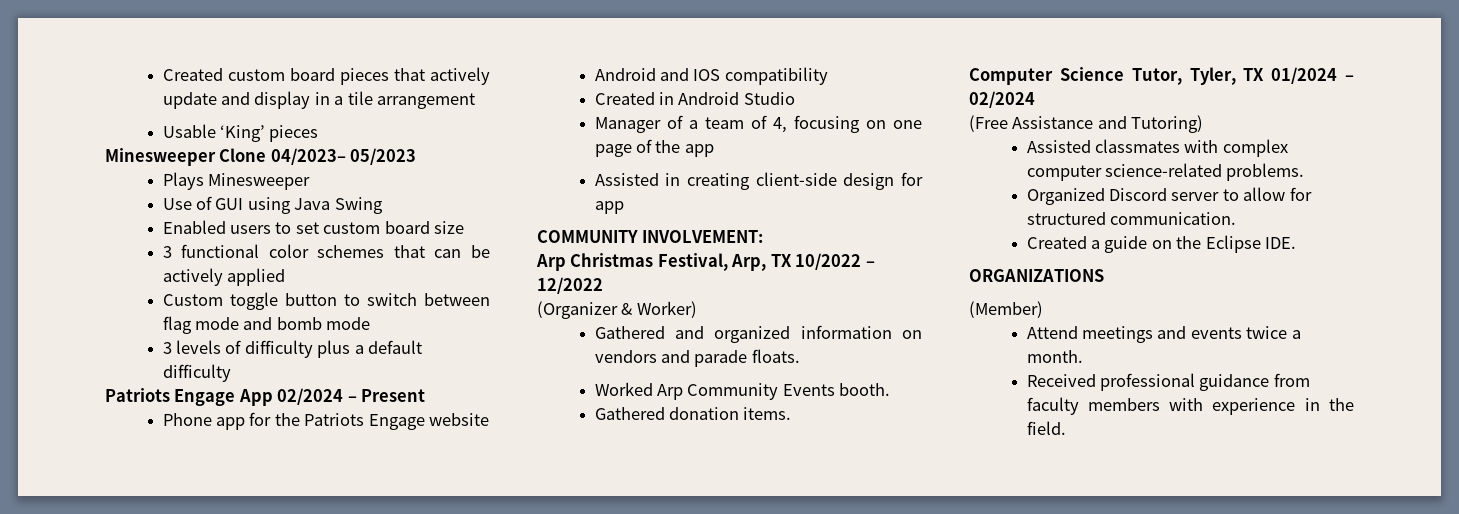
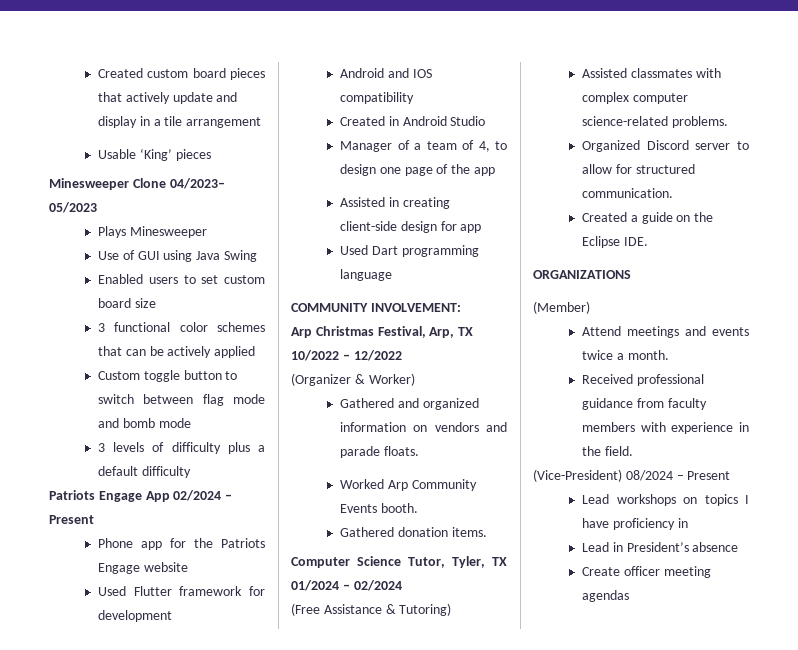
(490, 419) none -> [98,586,265,596] [98,610,173,622] // Used Flutter framework for development
[793,115,886,133] focusing on -> [494,141,507,150] [340,164,377,176] to design
(624, 207) none -> [340,245,479,257] [340,269,393,281] // Used Dart programming language
[1097,116,1127,129] and -> [385,604,396,614] &
(1066, 428) none -> [533,469,731,482] [582,494,749,506] [582,518,688,530] [582,542,739,552] [582,566,711,578] [582,590,630,602] // (Vice-President) 08/2024 – Present // Lead workshops on topics I have proficiency in // Lead in President’s absence // Create officer meeting agendas

